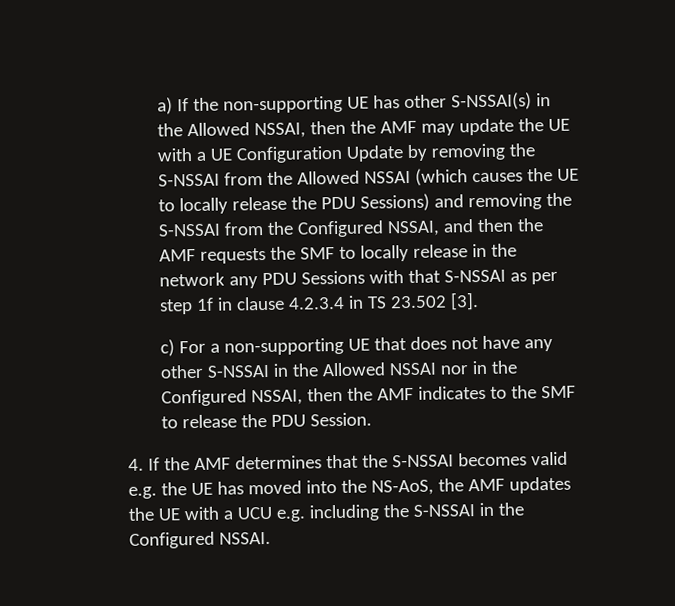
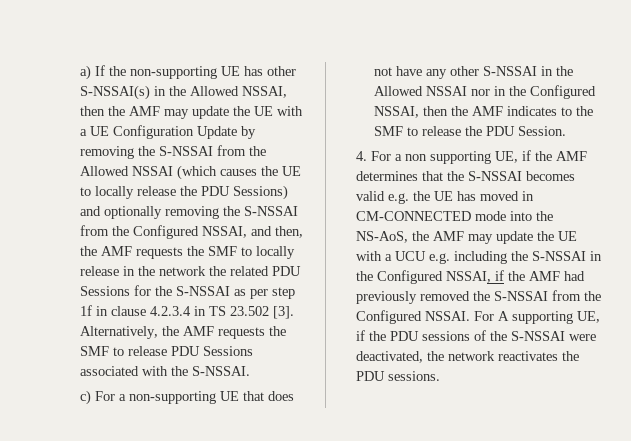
(464, 201) none -> [103,206,162,219] optionally
[476,218,514,233] then -> [274,226,303,238] then,
[228,269,441,289] any PDU Sessions with that -> [208,266,301,276] [79,285,172,296] the related PDU Sessions for the
(479, 301) none -> [79,326,286,339] [79,346,253,356] [79,366,250,376] Alternatively, the AMF requests the SMF to release PDU Sessions associated with the S-NSSAI.
[148,457,161,471] If -> [371,150,532,164] For a non supporting UE, if
(303, 487) none -> [522,191,535,201] [356,211,507,221] in CM-CONNECTED mode
[509,476,572,494] updates -> [468,231,534,244] may update
[219,531,272,545] NSSAI. -> [446,270,586,283] [356,290,602,304] [356,310,601,324] [356,330,597,341] [356,351,580,363] [356,371,441,381] NSSAI, if the AMF had previously removed the S-NSSAI from the Configured NSSAI. For A supporting UE, if the PDU sessions of the S-NSSAI were deactivated, the network reactivates the PDU sessions.

